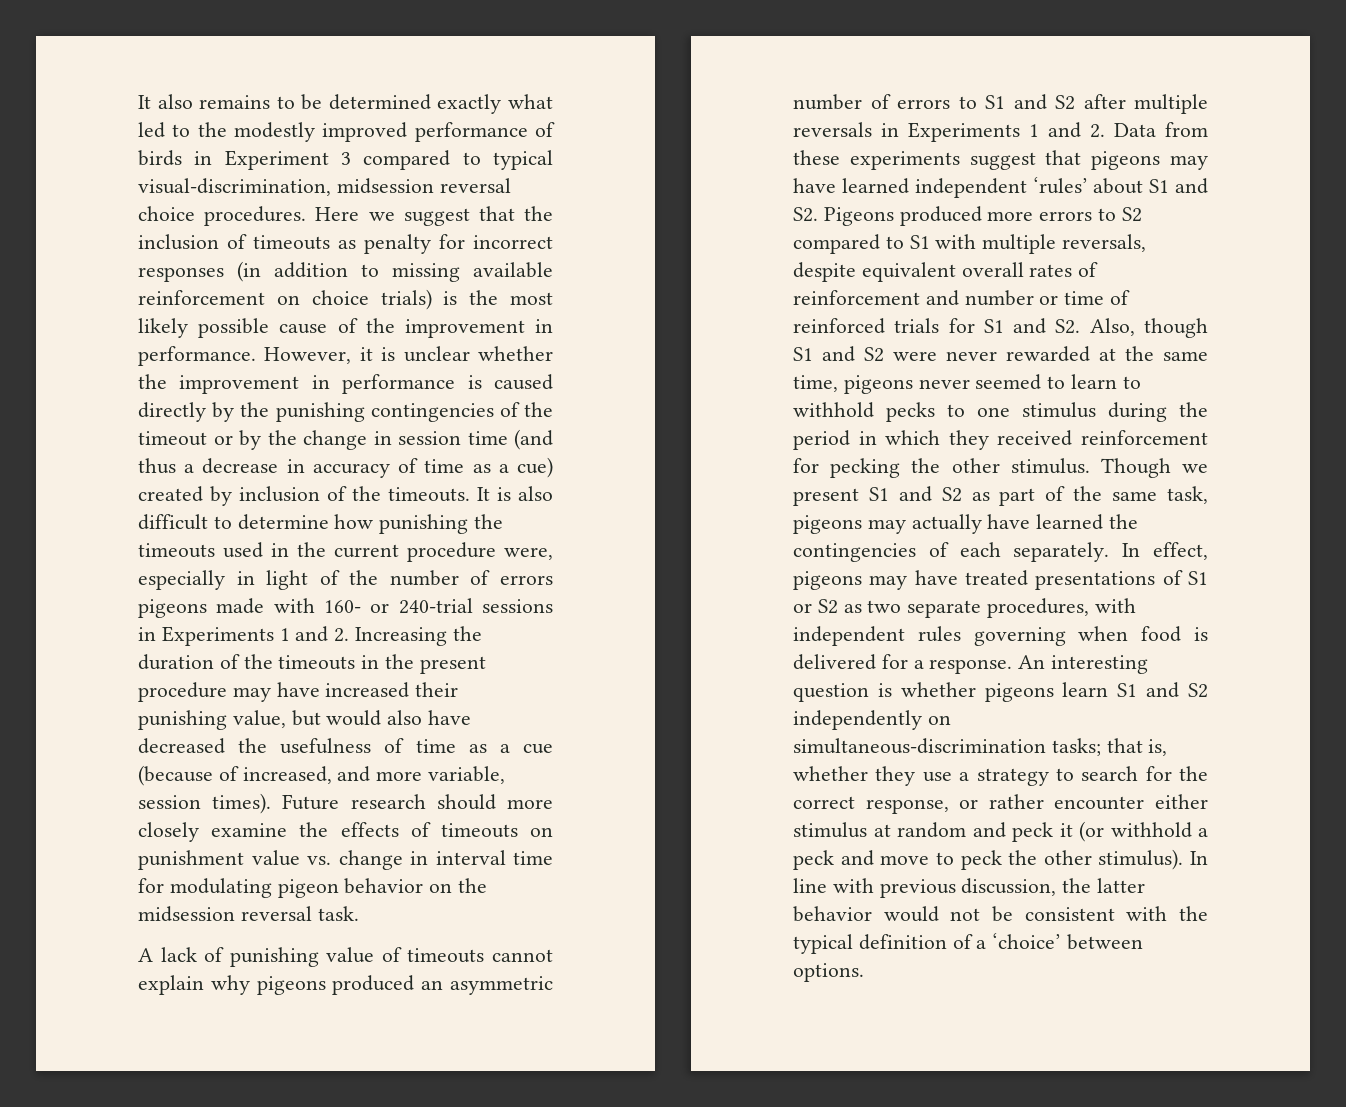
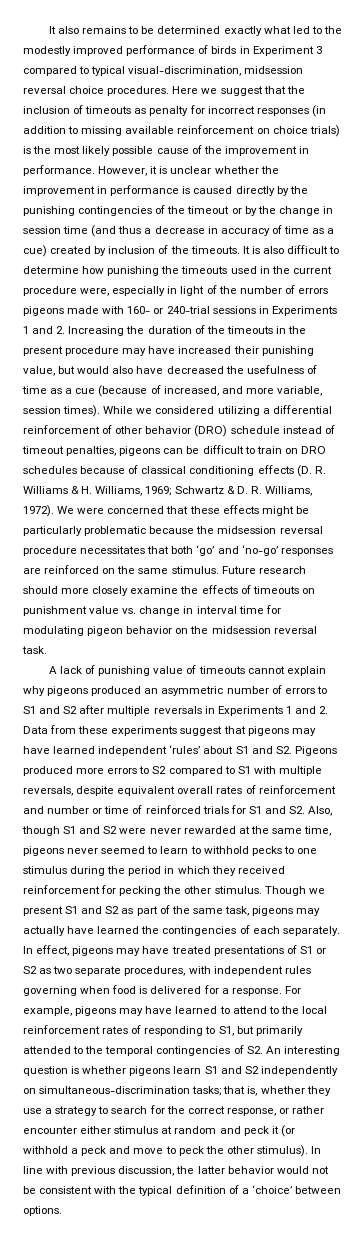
(272, 803) none -> [103,405,332,416] [23,425,335,437] [22,445,326,456] [23,465,326,477] [23,486,312,496] [23,505,309,517] [23,526,323,536] [23,545,333,556] [23,565,219,574] While we considered utilizing a differential reinforcement of other behavior (DRO) schedule instead of timeout penalties, pigeons can be difficult to train on DRO schedules because of classical conditioning effects (D. R. Williams & H. Williams, 1969; Schwartz & D. R. Williams, 1972). We were concerned that these effects might be particularly problematic because the midsession reversal procedure necessitates that both ‘go’ and ‘no-go’ responses are reinforced on the same stimulus.
(1013, 666) none -> [284,986,301,994] [23,1006,327,1016] [23,1025,303,1036] [23,1045,263,1056] For example, pigeons may have learned to attend to the local reinforcement rates of responding to S1, but primarily attended to the temporal contingencies of S2.

